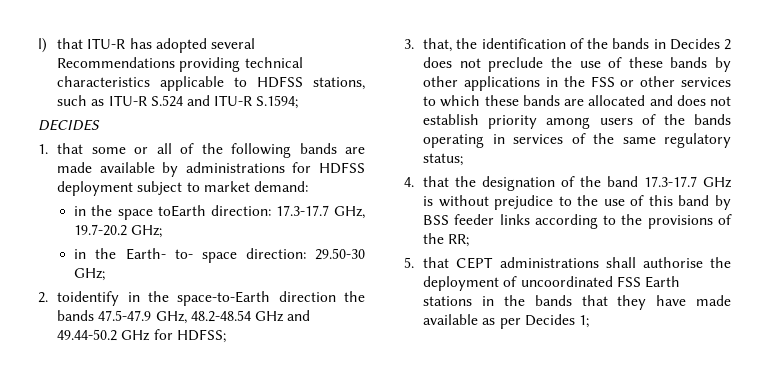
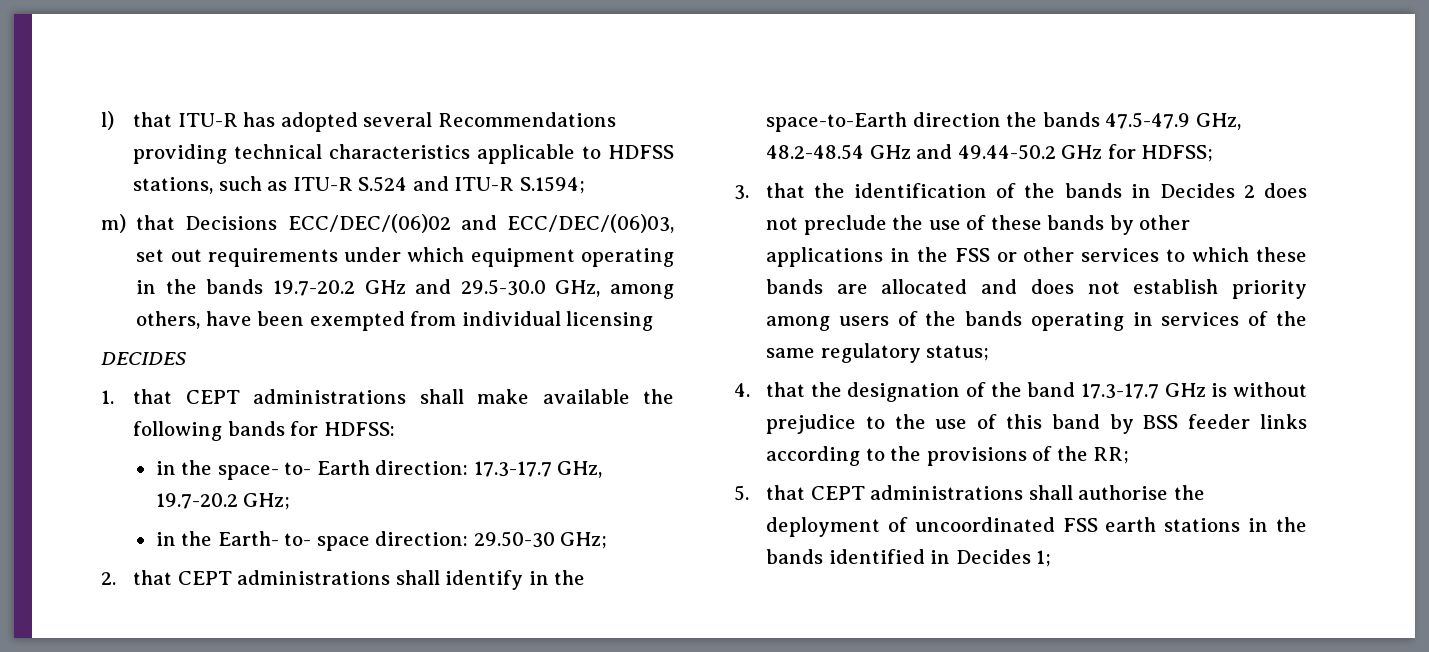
[38,119,100,131] [38,143,365,158] [57,162,365,177] [57,181,308,196] [74,205,206,220] DECIDES // 1. that some or all of the following bands are made available by administrations for HDFSS deployment subject to market demand: // in the space toEarth -> [101,214,674,233] [136,247,674,267] [136,279,674,299] [136,311,654,331] [101,352,186,365] [101,389,674,404] [133,421,395,441] [155,460,370,480] m) that Decisions ECC/DEC/(06)02 and ECC/DEC/(06)03, set out requirements under which equipment operating in the bands 19.7-20.2 GHz and 29.5-30.0 GHz, among others, have been exempted from individual licensing // DECIDES // 1. that CEPT administrations shall make available the following bands for HDFSS: // in the space- to- Earth
[57,291,120,306] toidentify -> [133,570,524,590] that CEPT administrations shall identify
[423,38,453,52] that, -> [766,183,806,198] that
[644,276,680,288] Earth -> [1105,517,1157,532] earth
[581,295,731,310] [423,314,521,329] that they have made available as per -> [828,549,951,564] identified in

